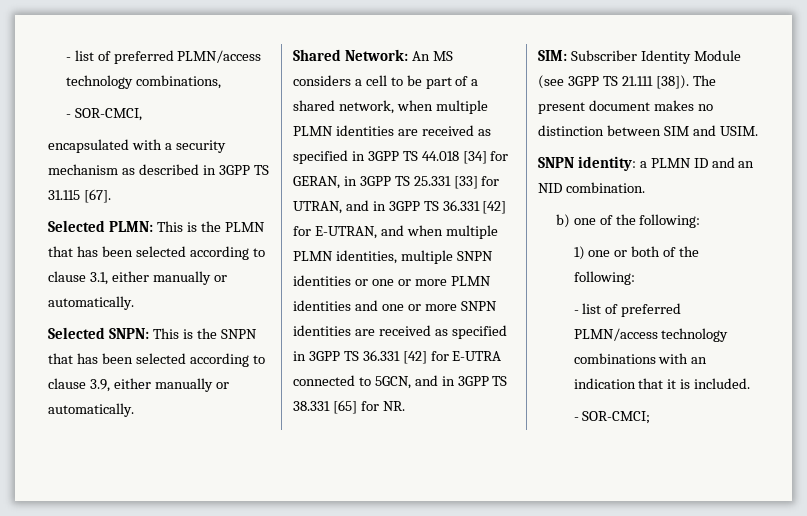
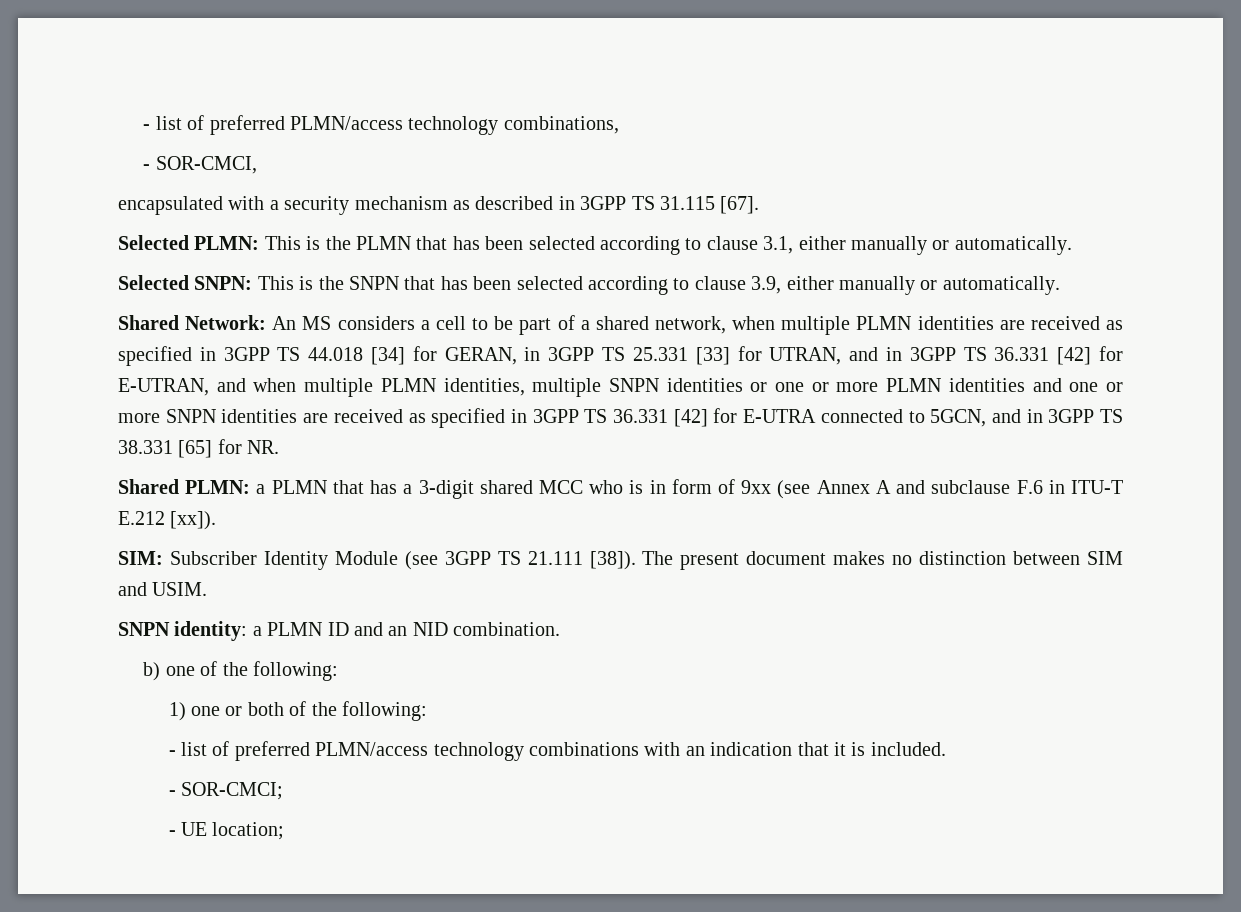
(405, 406) none -> [118,479,1124,499] [118,511,217,530] // Shared PLMN: a PLMN that has a 3-digit shared MCC who is in form of 9xx (see Annex A and subclause F.6 in ITU-T E.212 [xx]).
(651, 417) none -> [168,822,285,840] // - UE location;

